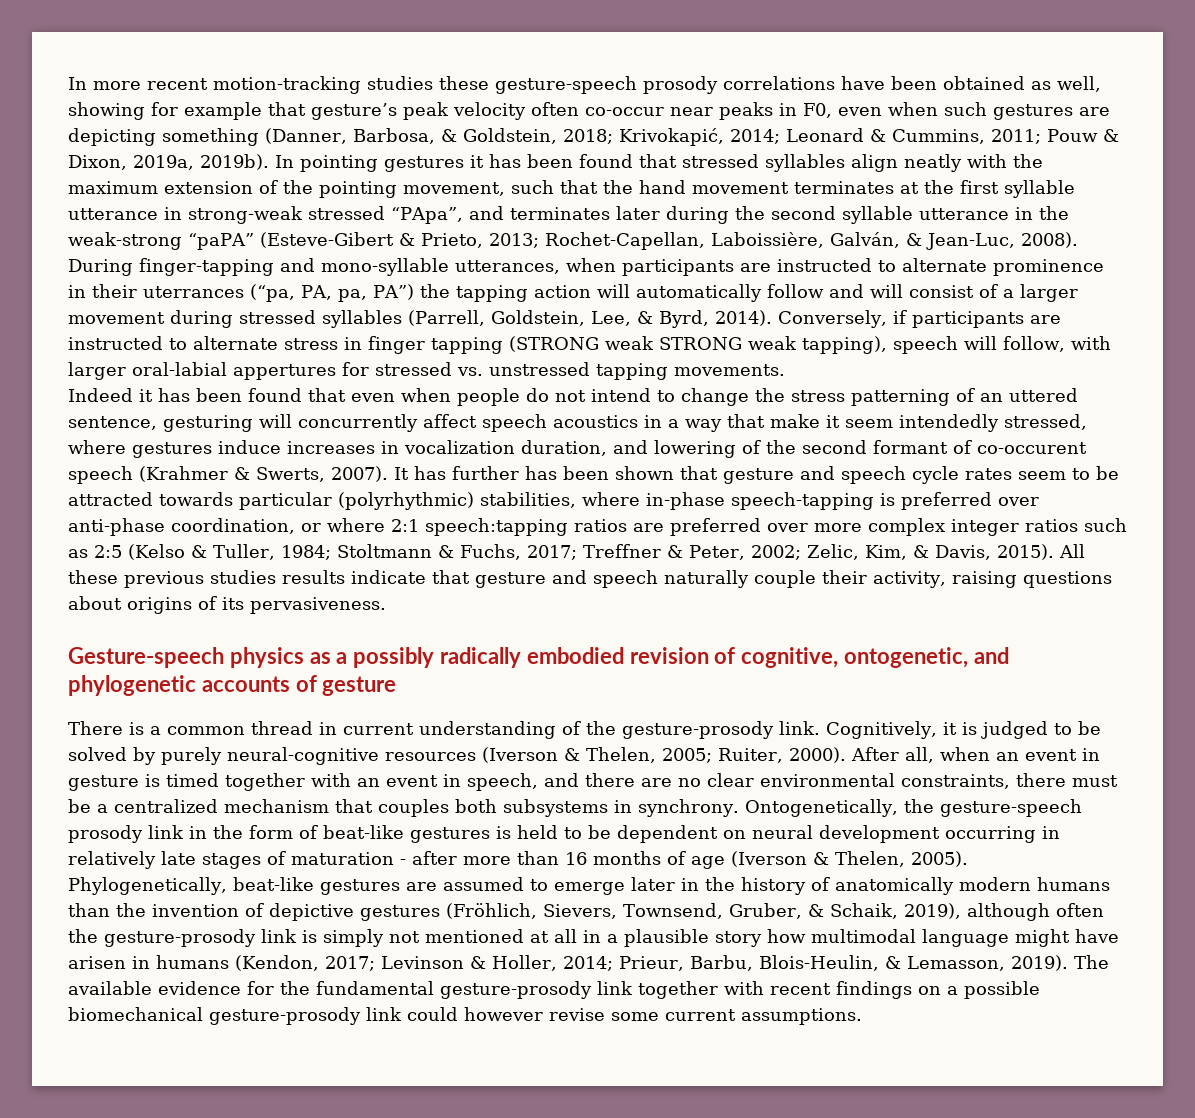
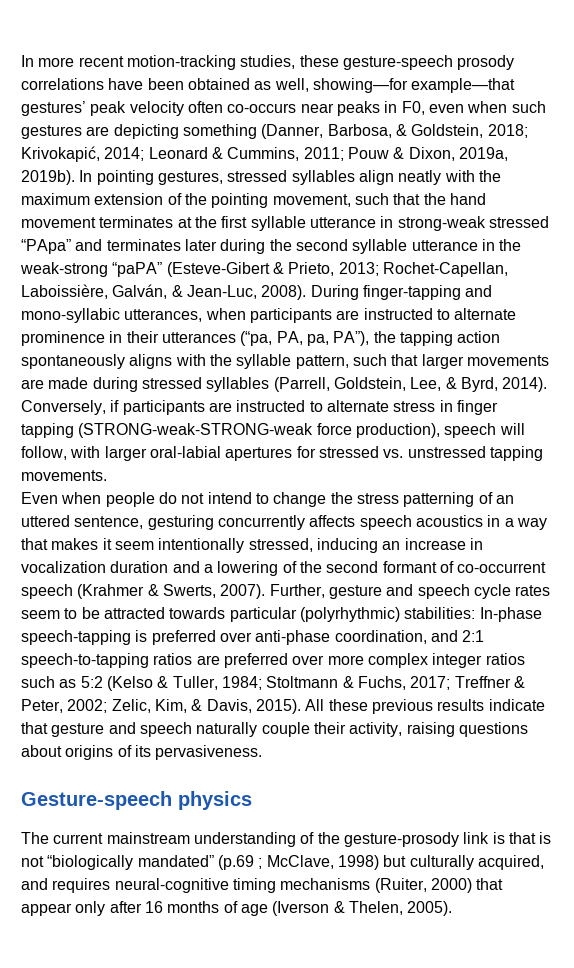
[367,76,433,90] studies -> [240,55,296,69] studies,
[68,102,397,120] showing for example that gesture’s -> [312,78,516,93] [21,101,86,116] showing—for example—that gestures’
[585,107,664,116] co-occur -> [227,103,297,113] co-occurs
[384,154,677,172] gestures it has been found that -> [157,171,223,185] gestures,
[391,207,463,224] “PApa”, -> [21,239,71,254] “PApa”
[321,258,449,276] mono-syllable -> [21,308,120,323] mono-syllabic
[143,286,244,298] uterrances -> [161,332,236,343] utterances
[372,284,414,300] PA”) -> [333,331,370,346] PA”),
[596,284,1078,302] [68,312,165,324] will automatically follow and will consist of a larger movement -> [21,354,549,369] [21,377,89,389] spontaneously aligns with the syllable pattern, such that larger movements are made
[509,336,887,354] (STRONG weak STRONG weak tapping), -> [78,423,440,438] (STRONG-weak-STRONG-weak force production),
[233,364,336,380] appertures -> [225,447,293,461] apertures
[68,388,395,402] Indeed it has been found that even -> [21,492,58,504] Even
[259,414,477,432] will concurrently affect -> [217,515,356,530] concurrently affects
[770,414,820,428] make -> [51,538,99,550] makes
[899,414,1087,432] [68,440,648,458] intendedly stressed, where gestures induce increases in vocalization duration, and -> [158,538,483,553] [21,561,213,573] intentionally stressed, inducing an increase in vocalization duration and a
[977,442,1087,454] co-occurent -> [457,562,547,573] co-occurrent
[394,466,718,480] It has further has been shown that -> [269,584,325,598] Further,
[480,492,725,510] stabilities, where in-phase -> [404,607,542,622] stabilities: In-phase
[301,518,568,536] or where 2:1 speech:tapping -> [430,630,485,642] [21,653,149,668] and 2:1 speech-to-tapping
[94,545,122,558] 2:5 -> [80,676,103,688] 5:2
[210,570,276,584] studies -> (433, 706) none
[309,647,1009,668] [68,675,397,696] [68,721,1101,739] [68,747,1100,765] [68,773,1118,791] [68,799,1082,817] [68,825,1060,843] [68,851,559,869] as a possibly radically embodied revision of cognitive, ontogenetic, and phylogenetic accounts of gesture // There is a common thread in current understanding of the gesture-prosody link. Cognitively, it is judged to be solved by purely neural-cognitive resources (Iverson & Thelen, 2005; Ruiter, 2000). After all, when an event in gesture is timed together with an event in speech, and there are no clear environmental constraints, there must be a centralized mechanism that couples both subsystems in synchrony. Ontogenetically, the gesture-speech prosody link in the form of beat-like gestures is held to be dependent on neural development occurring in relatively late stages of maturation - after more than -> [21,832,552,847] [21,855,544,870] [21,878,504,893] [21,901,142,916] // The current mainstream understanding of the gesture-prosody link is that is not “biologically mandated” (p.69 ; McClave, 1998) but culturally acquired, and requires neural-cognitive timing mechanisms (Ruiter, 2000) that appear only after
[68,877,1110,895] [68,903,1104,921] [68,929,1119,947] [68,955,1109,971] [68,981,1040,999] [68,1007,862,1025] Phylogenetically, beat-like gestures are assumed to emerge later in the history of anatomically modern humans than the invention of depictive gestures (Fröhlich, Sievers, Townsend, Gruber, & Schaik, 2019), although often the gesture-prosody link is simply not mentioned at all in a plausible story how multimodal language might have arisen in humans (Kendon, 2017; Levinson & Holler, 2014; Prieur, Barbu, Blois-Heulin, & Lemasson, 2019). The available evidence for the fundamental gesture-prosody link together with recent findings on a possible biomechanical gesture-prosody link could however revise some current assumptions. -> (453, 908) none

